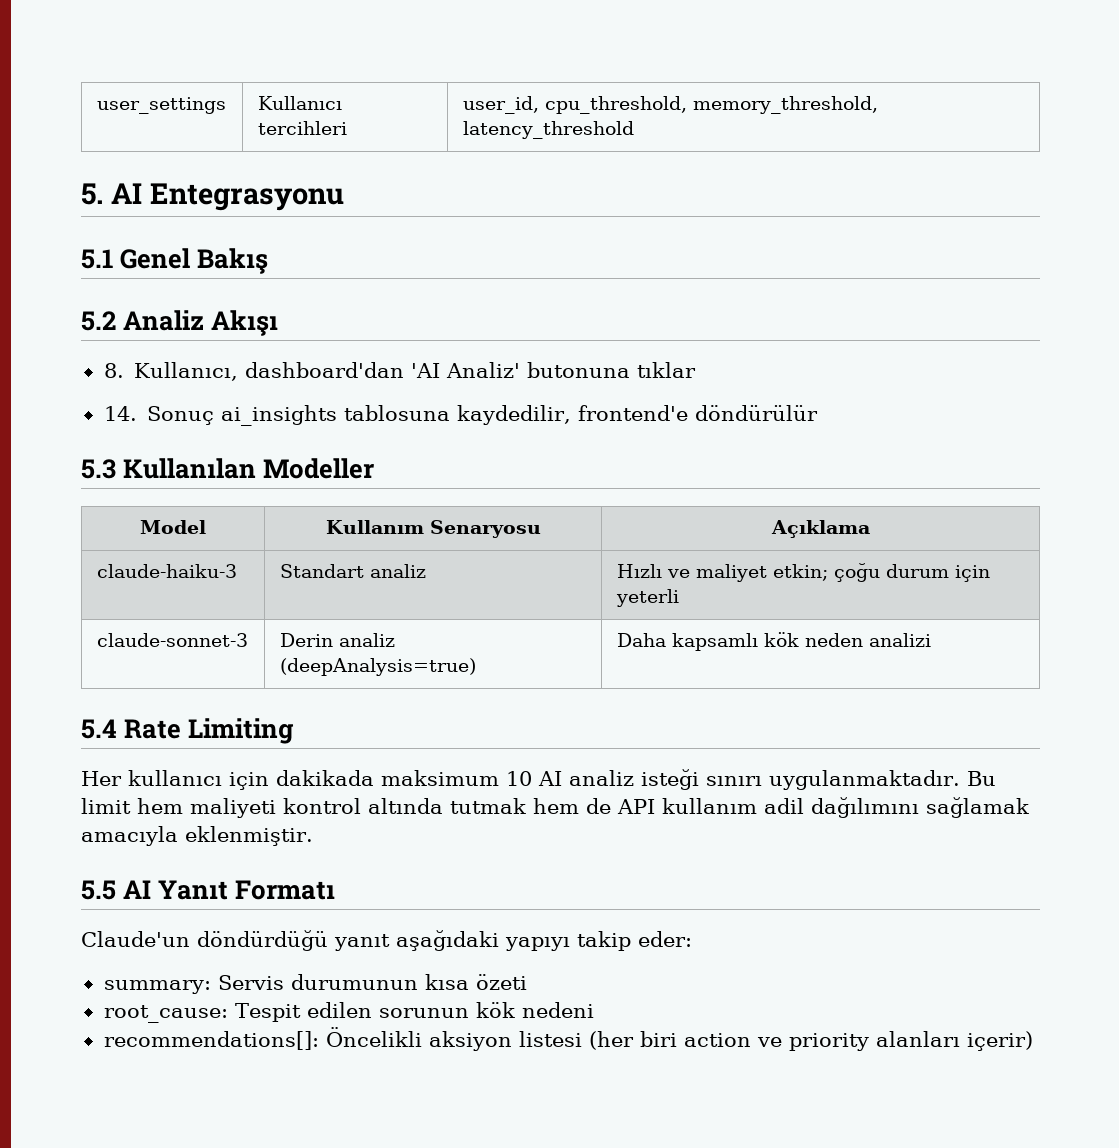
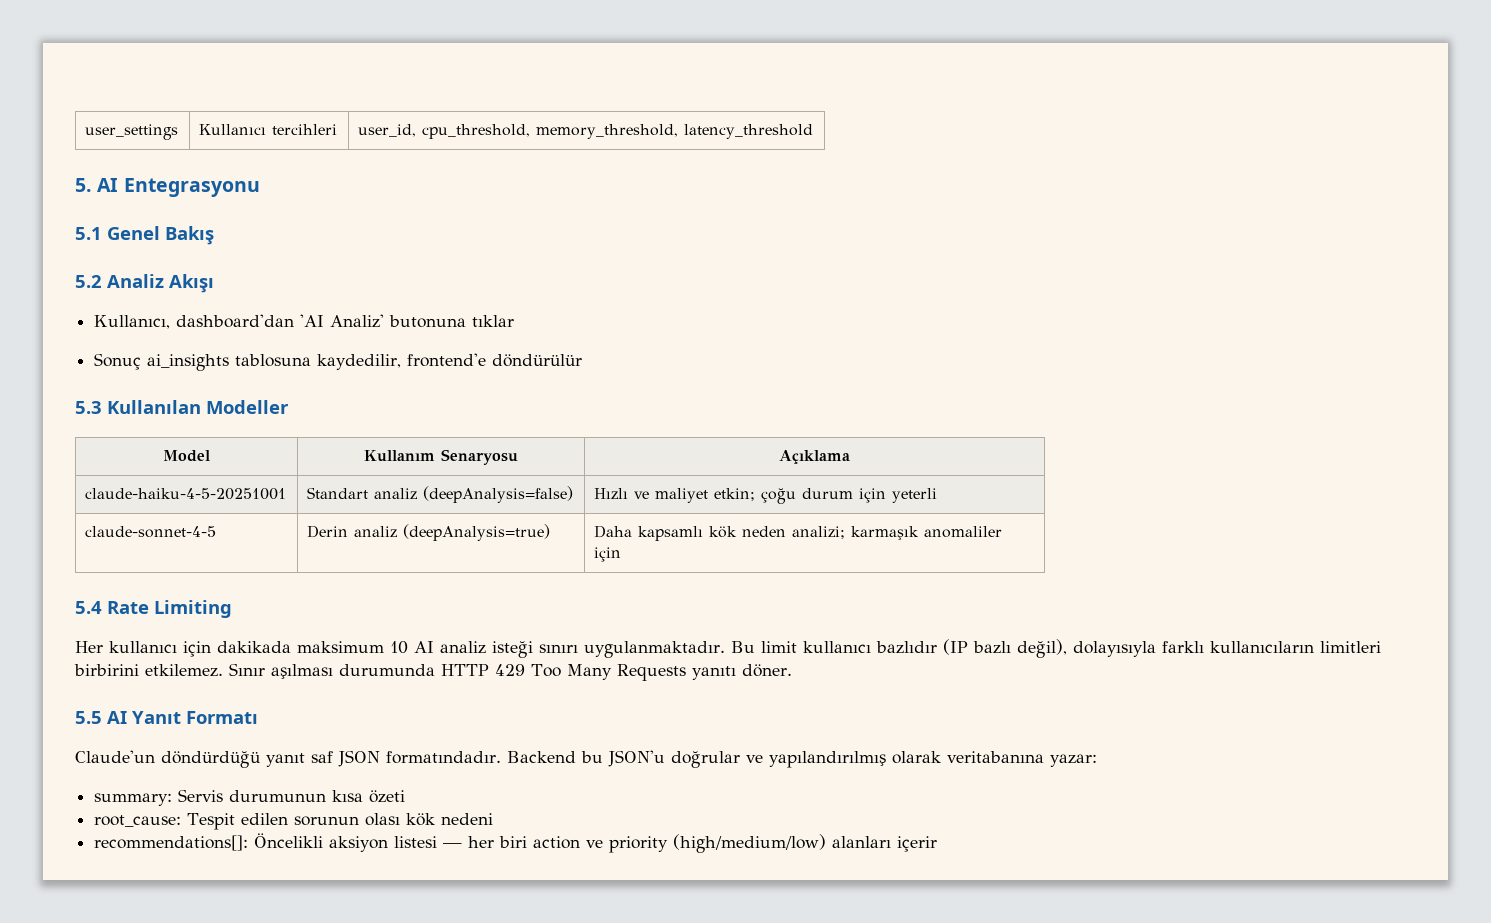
[103,363,124,378] 8. -> (214, 283) none
[103,406,137,421] 14. -> (515, 321) none
[96,564,237,578] claude-haiku-3 -> [85,488,287,500] claude-haiku-4-5-20251001
(426, 571) none -> [423,486,574,503] (deepAnalysis=false)
[96,633,248,647] claude-sonnet-3 -> [85,526,217,538] claude-sonnet-4-5
[868,633,931,647] analizi -> [792,526,1003,540] [594,547,622,562] analizi; karmaşık anomaliler için
[137,797,1029,818] [81,826,313,846] hem maliyeti kontrol altında tutmak hem de API kullanım adil dağılımını sağlamak amacıyla eklenmiştir. -> [802,639,1381,658] [74,663,792,681] kullanıcı bazlıdır (IP bazlı değil), dolayısıyla farklı kullanıcıların limitleri birbirini etkilemez. Sınır aşılması durumunda HTTP 429 Too Many Requests yanıtı döner.
[396,930,692,951] aşağıdaki yapıyı takip eder: -> [311,750,1097,768] saf JSON formatındadır. Backend bu JSON'u doğrular ve yapılandırılmış olarak veritabanına yazar:
(469, 1013) none -> [365,813,401,826] olası
[588,1031,634,1050] (her -> [443,836,495,848] — her
[875,1031,1033,1051] alanları içerir) -> [673,834,938,853] (high/medium/low) alanları içerir

